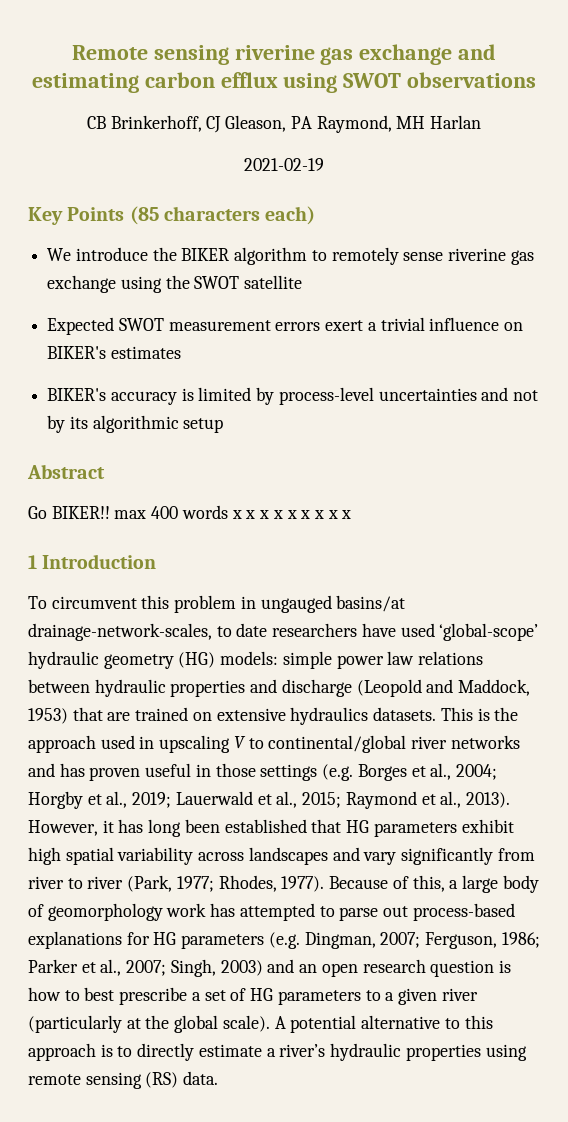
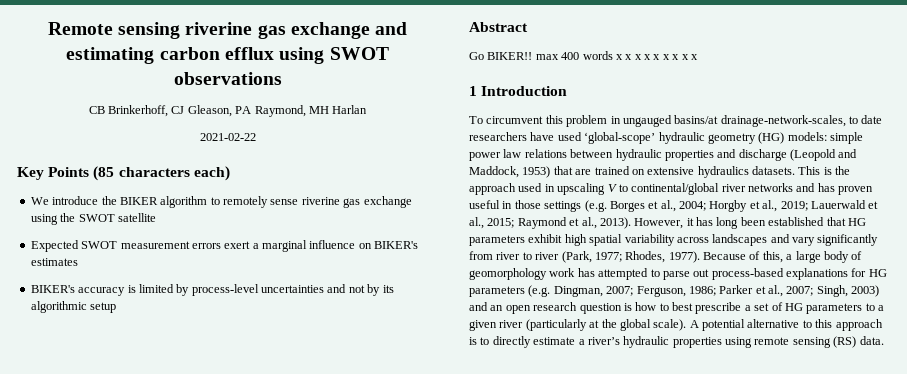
[244,158,324,171] 2021-02-19 -> [199,133,256,141] 2021-02-22
[380,317,425,331] trivial -> [262,240,307,252] marginal

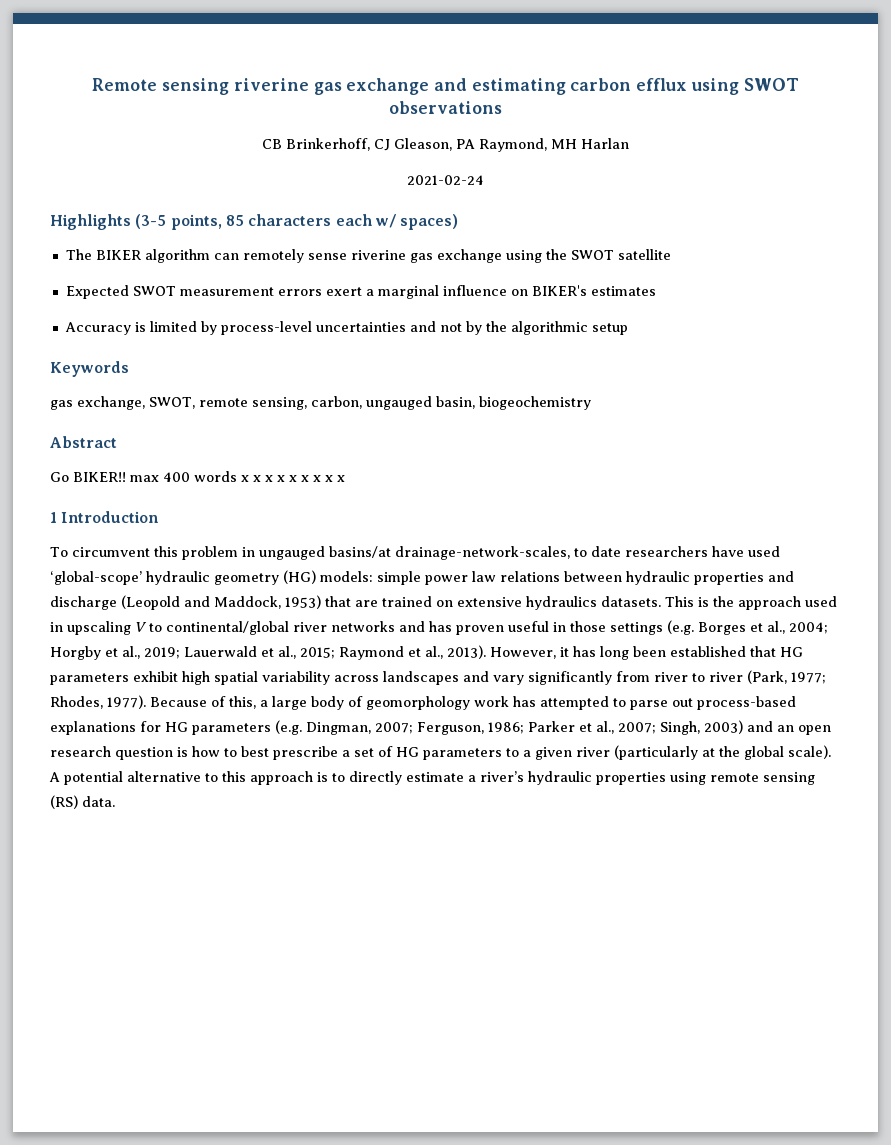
[199,133,256,141] [17,166,230,181] [30,196,117,205] 2021-02-22 // Key Points (85 characters each) // We introduce the -> [407,175,484,185] [50,214,459,230] [65,249,92,260] 2021-02-24 // Highlights (3-5 points, 85 characters each w/ spaces) // The
[210,197,220,205] to -> [213,253,239,260] can
[30,285,126,296] BIKER's accuracy -> [64,322,131,335] Accuracy
[382,285,394,293] its -> [485,321,507,332] the
(117, 307) none -> [50,361,129,377] [50,396,591,410] // Keywords // gas exchange, SWOT, remote sensing, carbon, ungauged basin, biogeochemistry

